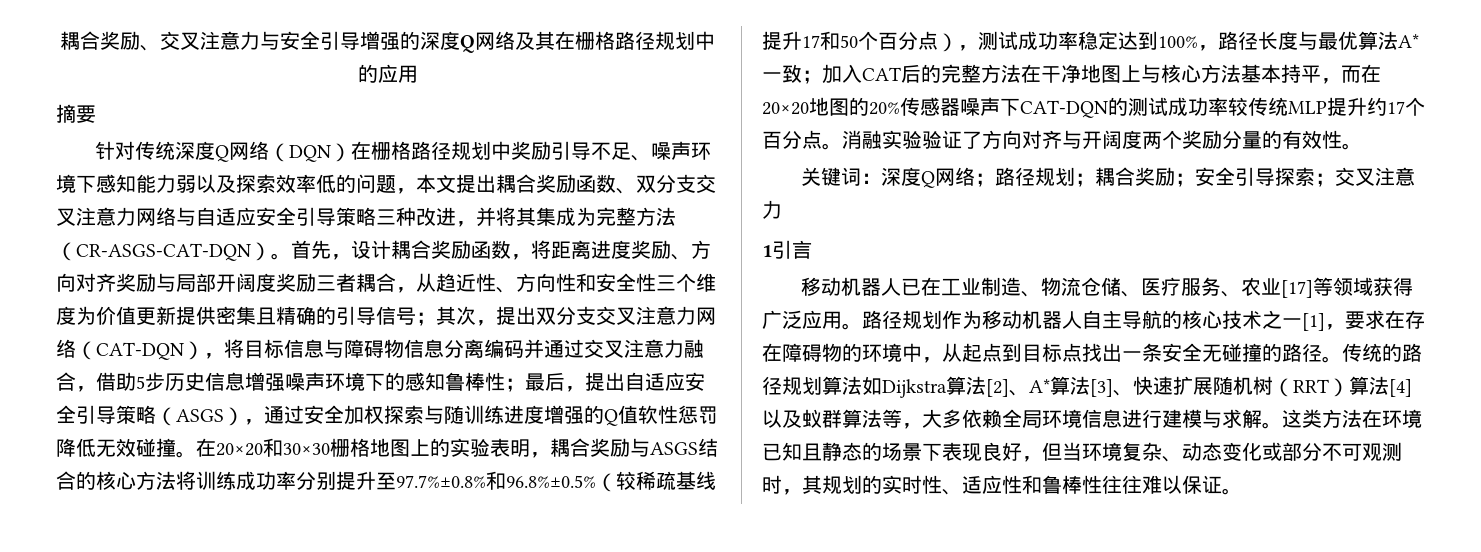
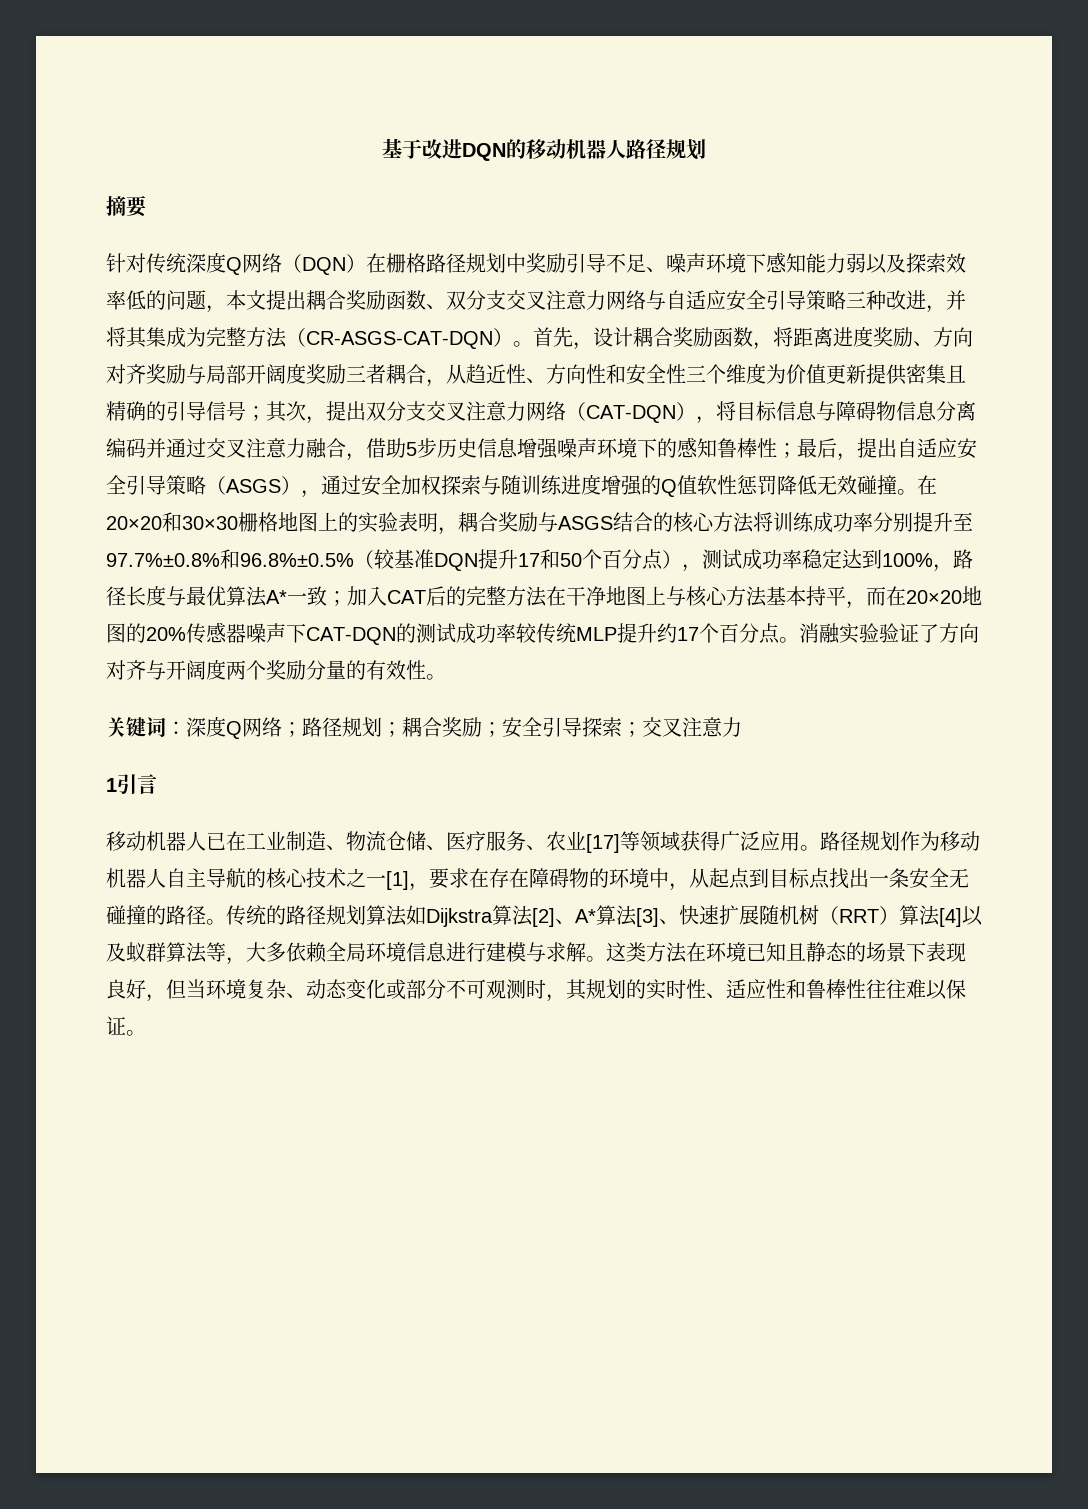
[60,31,715,53] [357,64,418,83] 耦合奖励、交叉注意力与安全引导增强的深度Q网络及其在栅格路径规划中的应用 -> [382,138,706,161] 基于改进DQN的移动机器人路径规划
[636,471,716,490] 稀疏基线 -> [394,549,478,571] 基准DQN

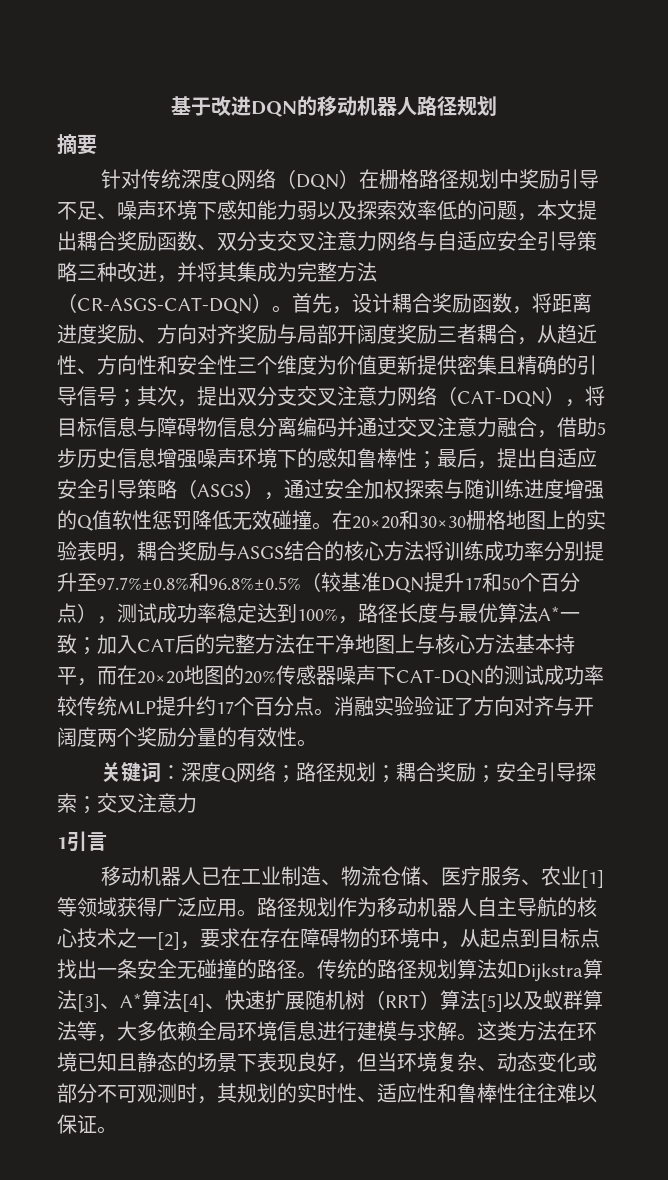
[586,834,620,853] [17] -> [580,870,604,888] [1]
[386,871,409,890] [1] -> [157,932,180,950] [2]
[532,908,555,927] [2] -> [77,994,100,1012] [3]
[636,908,659,927] [3] -> [182,994,205,1012] [4]
[939,908,962,927] [4] -> [480,994,503,1012] [5]

